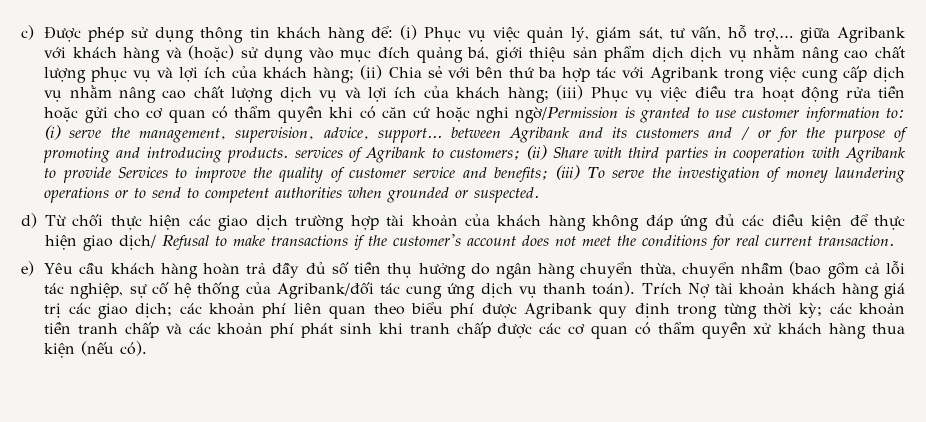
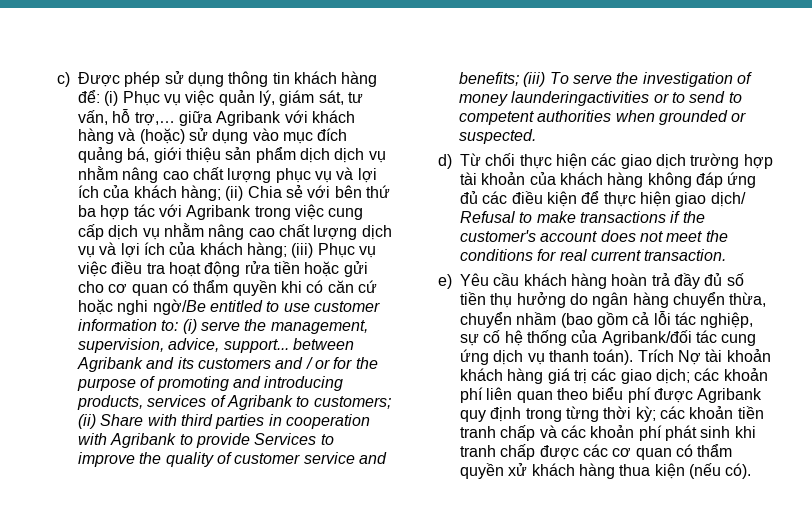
[515,107,691,123] ngờ/Permission is granted -> [152,299,263,315] ngờ/Be entitled
[227,147,289,163] products. -> [77,395,143,410] products,
[834,167,905,183] [44,187,110,203] laundering operations -> [511,91,650,106] launderingactivities

